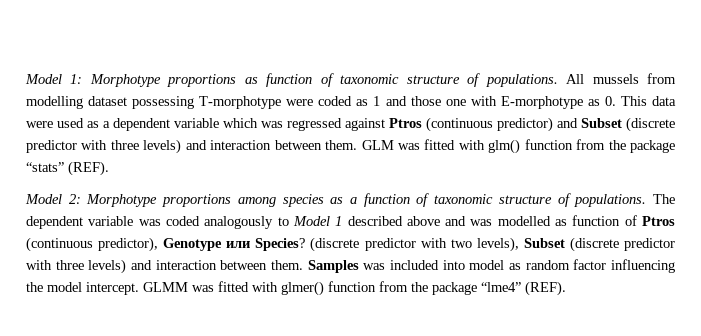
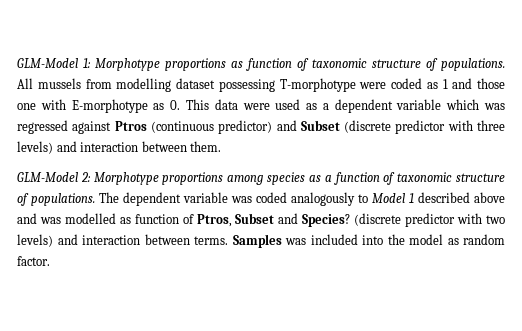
[25,74,62,84] Model -> [17,58,78,68] GLM-Model
[361,139,675,154] [26,161,109,176] [25,194,62,204] GLM was fitted with glm() function from the package “stats” (REF). // Model -> [17,172,78,182] // GLM-Model
[642,216,675,226] [26,237,251,252] Ptros (continuous predictor), Genotype или -> [196,213,299,227] Ptros, Subset and
[476,237,675,252] [26,259,303,274] levels), Subset (discrete predictor with three levels) and interaction between them. -> [17,234,228,247] levels) and interaction between terms.
(465, 265) none -> [387,234,405,245] the
[573,259,675,273] [26,281,566,296] factor influencing the model intercept. GLMM was fitted with glmer() function from the package “lme4” (REF). -> [17,256,50,266] factor.

